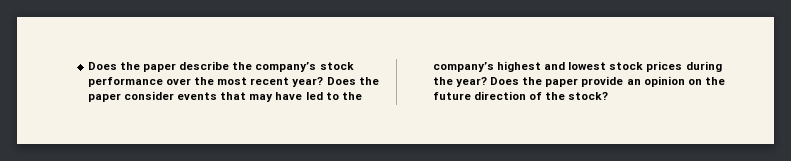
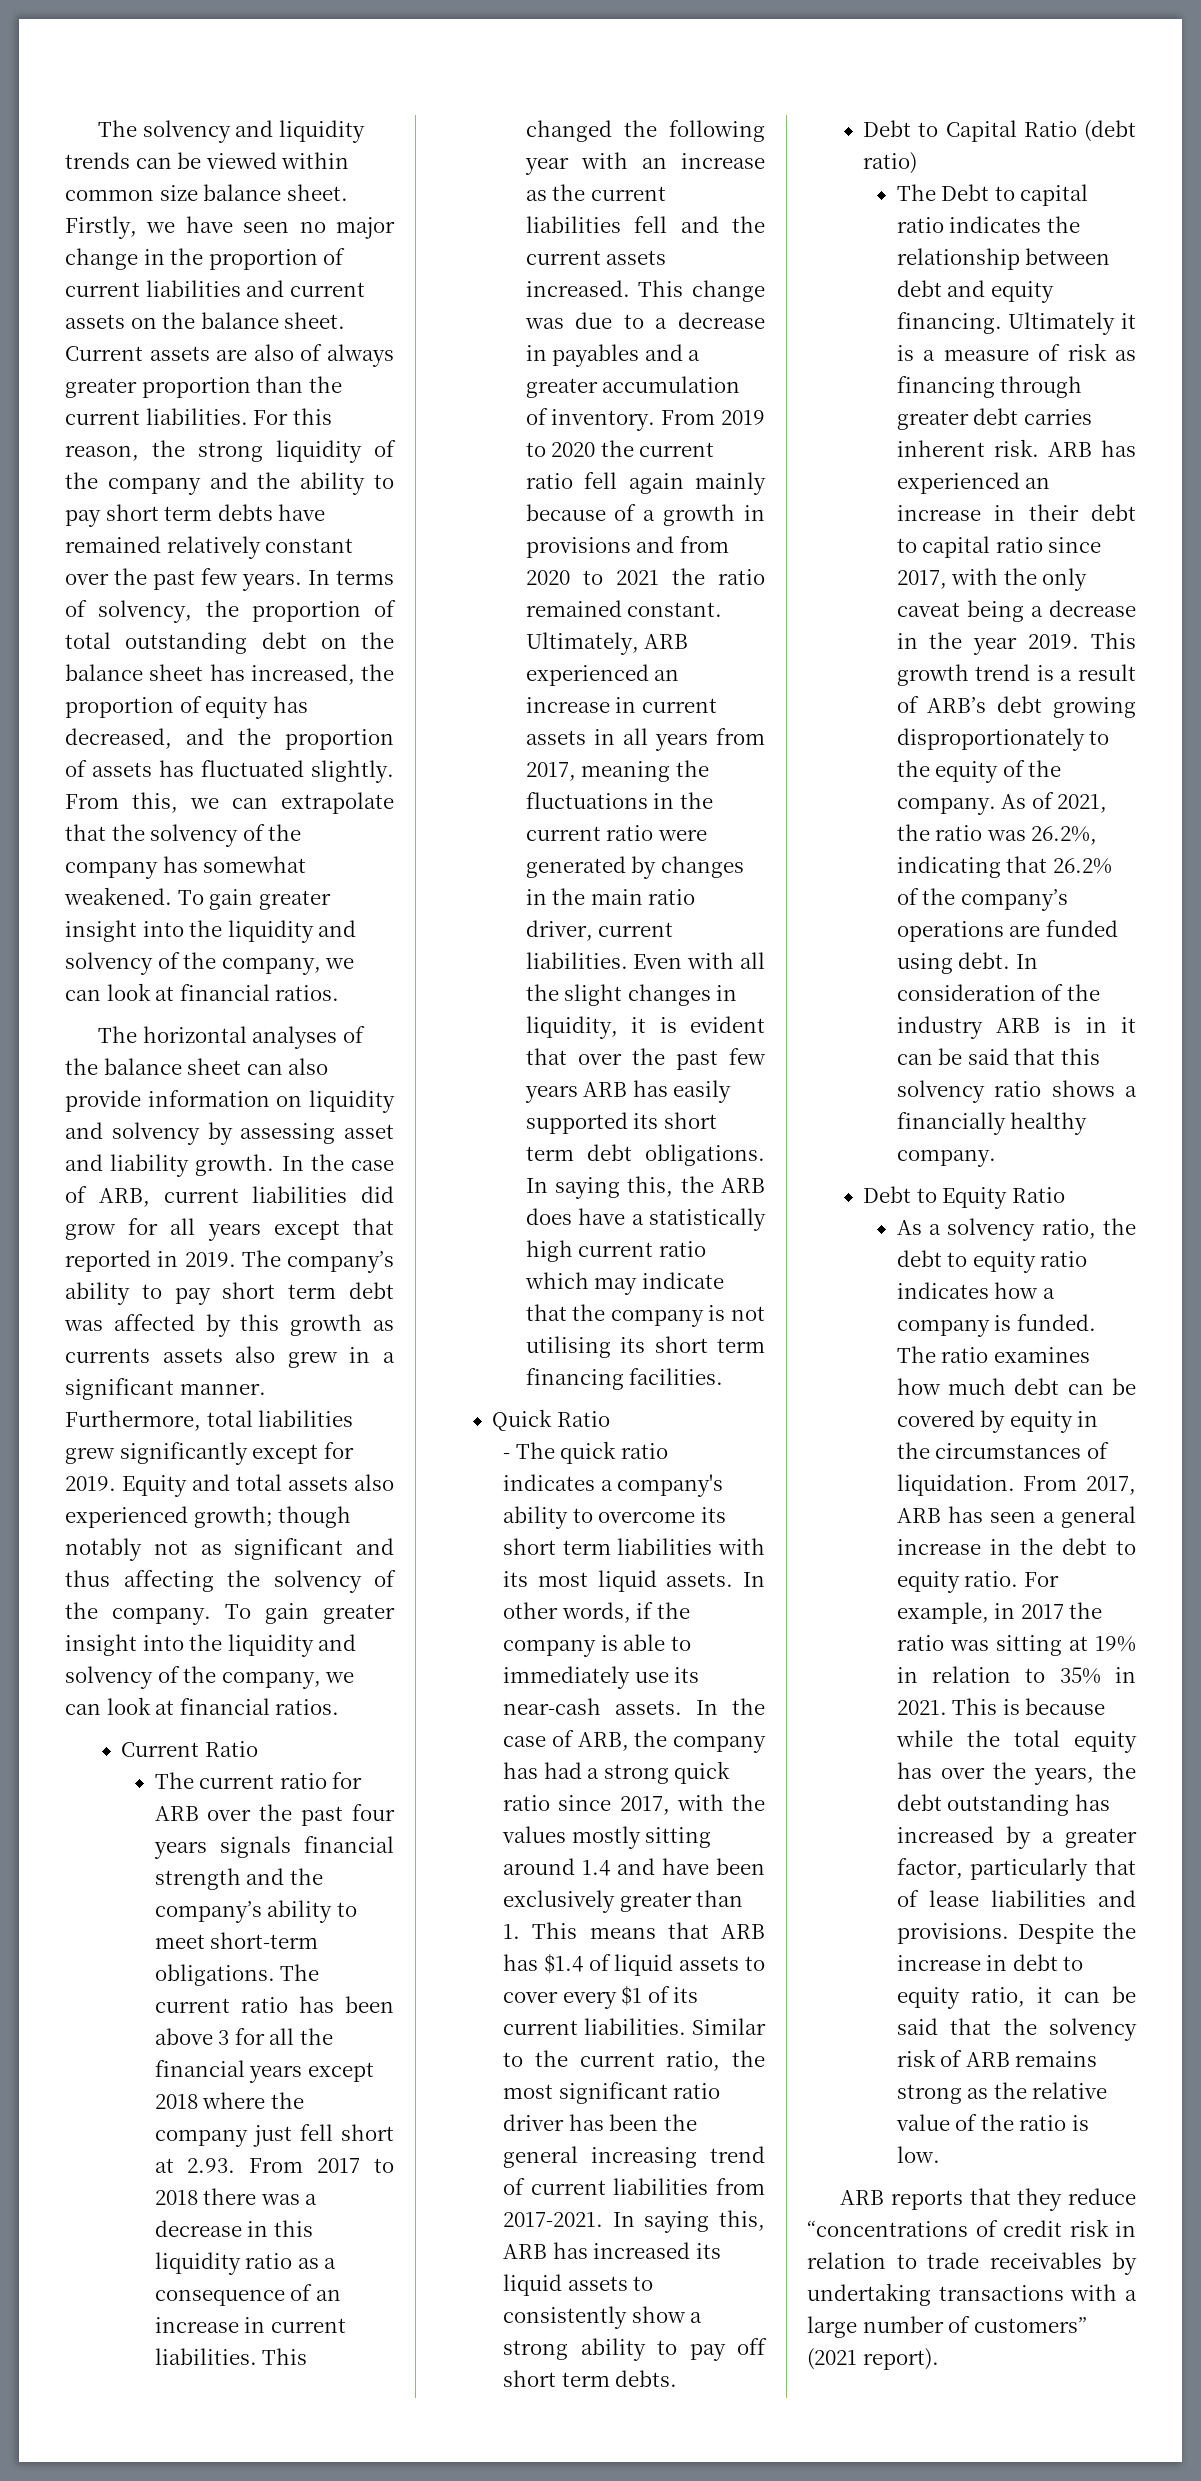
[87,61,354,72] [87,77,379,87] [87,91,362,102] [432,61,722,72] [432,76,725,87] [432,91,609,100] Does the paper describe the company’s stock performance over the most recent year? Does the paper consider events that may have led to the company’s highest and lowest stock prices during the year? Does the paper provide an opinion on the future direction of the stock? -> [98,120,365,143] [65,152,350,169] [65,184,348,201] [65,216,395,239] [65,248,346,270] [65,280,365,297] [65,312,346,329] [65,344,394,367] [65,376,342,398] [65,408,332,425] [65,440,396,463] [65,472,395,495] [65,504,326,527] [65,536,354,559] [65,568,394,591] [65,600,396,623] [65,632,394,654] [65,664,394,685] [65,696,308,719] [65,728,394,750] [65,760,394,783] [65,792,394,814] [65,824,302,847] [65,856,307,879] [64,887,331,910] [65,920,357,943] [65,952,355,975] [65,983,340,1001] [98,1026,365,1049] [65,1058,329,1075] [65,1090,395,1113] [65,1122,394,1145] [65,1154,394,1177] [65,1186,394,1207] [65,1218,394,1241] [65,1250,394,1273] [65,1282,394,1305] [64,1314,395,1337] [65,1346,395,1368] [65,1378,266,1400] [65,1410,354,1431] [65,1442,354,1465] [65,1474,394,1497] [65,1506,352,1528] [65,1538,394,1561] [65,1570,396,1593] [65,1602,395,1625] [65,1634,357,1657] [65,1666,355,1689] [65,1697,340,1715] [121,1741,258,1757] [154,1772,363,1789] [154,1804,395,1826] [153,1836,394,1859] [154,1868,323,1890] [154,1900,357,1923] [154,1932,319,1949] [154,1964,320,1986] [154,1996,394,2013] [154,2028,333,2045] [154,2060,374,2083] [154,2092,304,2109] [154,2124,394,2147] [154,2158,394,2173] [154,2188,318,2205] [154,2220,313,2237] [154,2252,337,2275] [154,2284,341,2306] [154,2317,346,2333] [154,2348,308,2365] [525,120,765,142] [524,152,765,175] [525,184,666,201] [525,216,765,233] [525,250,667,265] [525,280,765,302] [524,312,765,329] [525,344,701,367] [525,376,741,398] [525,408,765,431] [525,440,715,457] [525,472,766,495] [525,504,765,526] [525,536,729,558] [525,568,765,585] [525,600,723,617] [525,632,689,655] [525,664,680,686] [525,697,717,713] [525,728,765,751] [525,760,709,782] [525,792,713,809] [525,825,707,841] [525,856,744,879] [525,888,696,905] [525,920,674,941] [525,952,765,969] [525,984,738,1006] [525,1016,765,1039] [525,1048,766,1070] [524,1080,732,1103] [525,1112,717,1134] [525,1144,765,1166] [525,1176,765,1199] [525,1208,766,1231] [525,1240,706,1262] [524,1272,724,1295] [525,1304,765,1327] [525,1336,765,1358] [525,1368,724,1390] [492,1409,610,1431] [503,1441,668,1464] [503,1474,724,1497] [503,1506,726,1529] [503,1538,765,1555] [503,1570,765,1592] [503,1602,690,1623] [503,1634,691,1657] [503,1666,700,1689] [503,1698,765,1715] [503,1730,766,1753] [503,1761,731,1784] [503,1794,765,1815] [502,1826,712,1849] [503,1858,765,1876] [503,1890,744,1913] [503,1922,765,1939] [503,1953,765,1976] [503,1985,699,2009] [503,2018,766,2035] [503,2050,765,2071] [503,2082,721,2104] [503,2114,697,2131] [503,2146,765,2168] [503,2178,765,2195] [503,2210,765,2233] [503,2242,721,2259] [503,2274,654,2296] [503,2306,703,2329] [503,2338,767,2361] [503,2370,678,2387] [863,120,1136,142] [863,152,918,174] [896,184,1089,206] [896,216,1080,233] [896,248,1111,270] [896,280,1054,303] [896,312,1136,335] [896,343,1136,361] [896,376,1083,398] [896,408,1092,430] [896,439,1136,457] [896,472,1051,494] [896,504,1136,521] [896,536,1102,558] [896,568,1088,591] [896,600,1136,622] [896,632,1136,655] [896,664,1136,686] [896,696,1136,718] [896,728,1110,751] [896,760,1062,783] [896,792,1108,815] [896,824,1098,845] [896,856,1112,878] [896,888,1068,911] [896,920,1118,942] [896,952,1038,974] [896,984,1100,1001] [896,1016,1136,1039] [896,1048,1100,1065] [896,1080,1137,1103] [896,1112,1088,1135] [896,1149,996,1167] [863,1186,1065,1209] [896,1218,1136,1241] [896,1250,1088,1273] [896,1282,1055,1299] [896,1314,1096,1337] [896,1346,1090,1363] [896,1378,1136,1395] [896,1410,1099,1433] [896,1442,1109,1459] [896,1474,1136,1496] [896,1506,1136,1528] [896,1538,1136,1555] [896,1571,1059,1593] [896,1602,1103,1624] [896,1635,1136,1656] [896,1666,1136,1684] [896,1698,1106,1715] [895,1730,1137,1753] [896,1762,1136,1785] [896,1794,1110,1816] [896,1826,1137,1849] [896,1858,1136,1881] [896,1890,1136,1907] [896,1922,1136,1944] [896,1954,1084,1971] [896,1986,1136,2009] [896,2018,1137,2041] [896,2049,1098,2067] [896,2082,1108,2104] [895,2114,1089,2131] [896,2146,940,2163] [840,2188,1136,2211] [807,2219,1136,2237] [807,2252,1137,2275] [807,2283,1137,2306] [807,2316,1087,2338] [807,2348,939,2370] The solvency and liquidity trends can be viewed within common size balance sheet. Firstly, we have seen no major change in the proportion of current liabilities and current assets on the balance sheet. Current assets are also of always greater proportion than the current liabilities. For this reason, the strong liquidity of the company and the ability to pay short term debts have remained relatively constant over the past few years. In terms of solvency, the proportion of total outstanding debt on the balance sheet has increased, the proportion of equity has decreased, and the proportion of assets has fluctuated slightly. From this, we can extrapolate that the solvency of the company has somewhat weakened. To gain greater insight into the liquidity and solvency of the company, we can look at financial ratios. // The horizontal analyses of the balance sheet can also provide information on liquidity and solvency by assessing asset and liability growth. In the case of ARB, current liabilities did grow for all years except that reported in 2019. The company’s ability to pay short term debt was affected by this growth as currents assets also grew in a significant manner. Furthermore, total liabilities grew significantly except for 2019. Equity and total assets also experienced growth; though notably not as significant and thus affecting the solvency of the company. To gain greater insight into the liquidity and solvency of the company, we can look at financial ratios. // Current Ratio // The current ratio for ARB over the past four years signals financial strength and the company’s ability to meet short-term obligations. The current ratio has been above 3 for all the financial years except 2018 where the company just fell short at 2.93. From 2017 to 2018 there was a decrease in this liquidity ratio as a consequence of an increase in current liabilities. This changed the following year with an increase as the current liabilities fell and the current assets increased. This change was due to a decrease in payables and a greater accumulation of inventory. From 2019 to 2020 the current ratio fell again mainly because of a growth in provisions and from 2020 to 2021 the ratio remained constant. Ultimately, ARB experienced an increase in current assets in all years from 2017, meaning the fluctuations in the current ratio were generated by changes in the main ratio driver, current liabilities. Even with all the slight changes in liquidity, it is evident that over the past few years ARB has easily supported its short term debt obligations. In saying this, the ARB does have a statistically high current ratio which may indicate that the company is not utilising its short term financing facilities. // Quick Ratio // - The quick ratio indicates a company's ability to overcome its short term liabilities with its most liquid assets. In other words, if the company is able to immediately use its near-cash assets. In the case of ARB, the company has had a strong quick ratio since 2017, with the values mostly sitting around 1.4 and have been exclusively greater than 1. This means that ARB has $1.4 of liquid assets to cover every $1 of its current liabilities. Similar to the current ratio, the most significant ratio driver has been the general increasing trend of current liabilities from 2017-2021. In saying this, ARB has increased its liquid assets to consistently show a strong ability to pay off short term debts. // Debt to Capital Ratio (debt ratio) // The Debt to capital ratio indicates the relationship between debt and equity financing. Ultimately it is a measure of risk as financing through greater debt carries inherent risk. ARB has experienced an increase in their debt to capital ratio since 2017, with the only caveat being a decrease in the year 2019. This growth trend is a result of ARB’s debt growing disproportionately to the equity of the company. As of 2021, the ratio was 26.2%, indicating that 26.2% of the company’s operations are funded using debt. In consideration of the industry ARB is in it can be said that this solvency ratio shows a financially healthy company. // Debt to Equity Ratio // As a solvency ratio, the debt to equity ratio indicates how a company is funded. The ratio examines how much debt can be covered by equity in the circumstances of liquidation. From 2017, ARB has seen a general increase in the debt to equity ratio. For example, in 2017 the ratio was sitting at 19% in relation to 35% in 2021. This is because while the total equity has over the years, the debt outstanding has increased by a greater factor, particularly that of lease liabilities and provisions. Despite the increase in debt to equity ratio, it can be said that the solvency risk of ARB remains strong as the relative value of the ratio is low. // ARB reports that they reduce “concentrations of credit risk in relation to trade receivables by undertaking transactions with a large number of customers” (2021 report).

